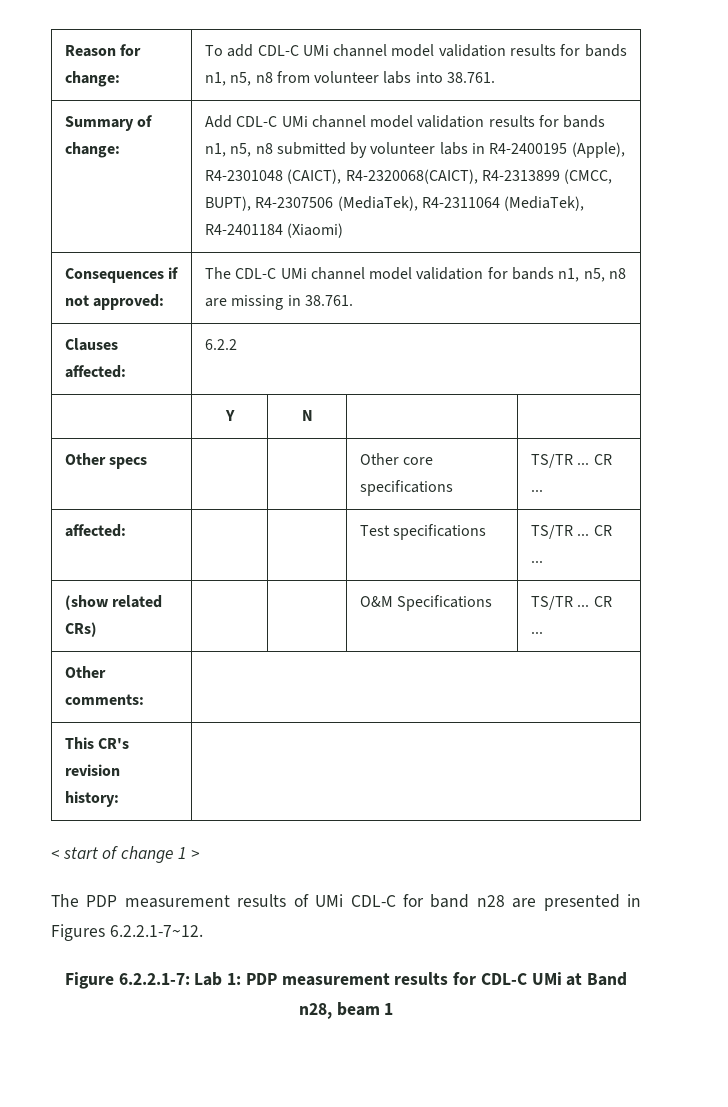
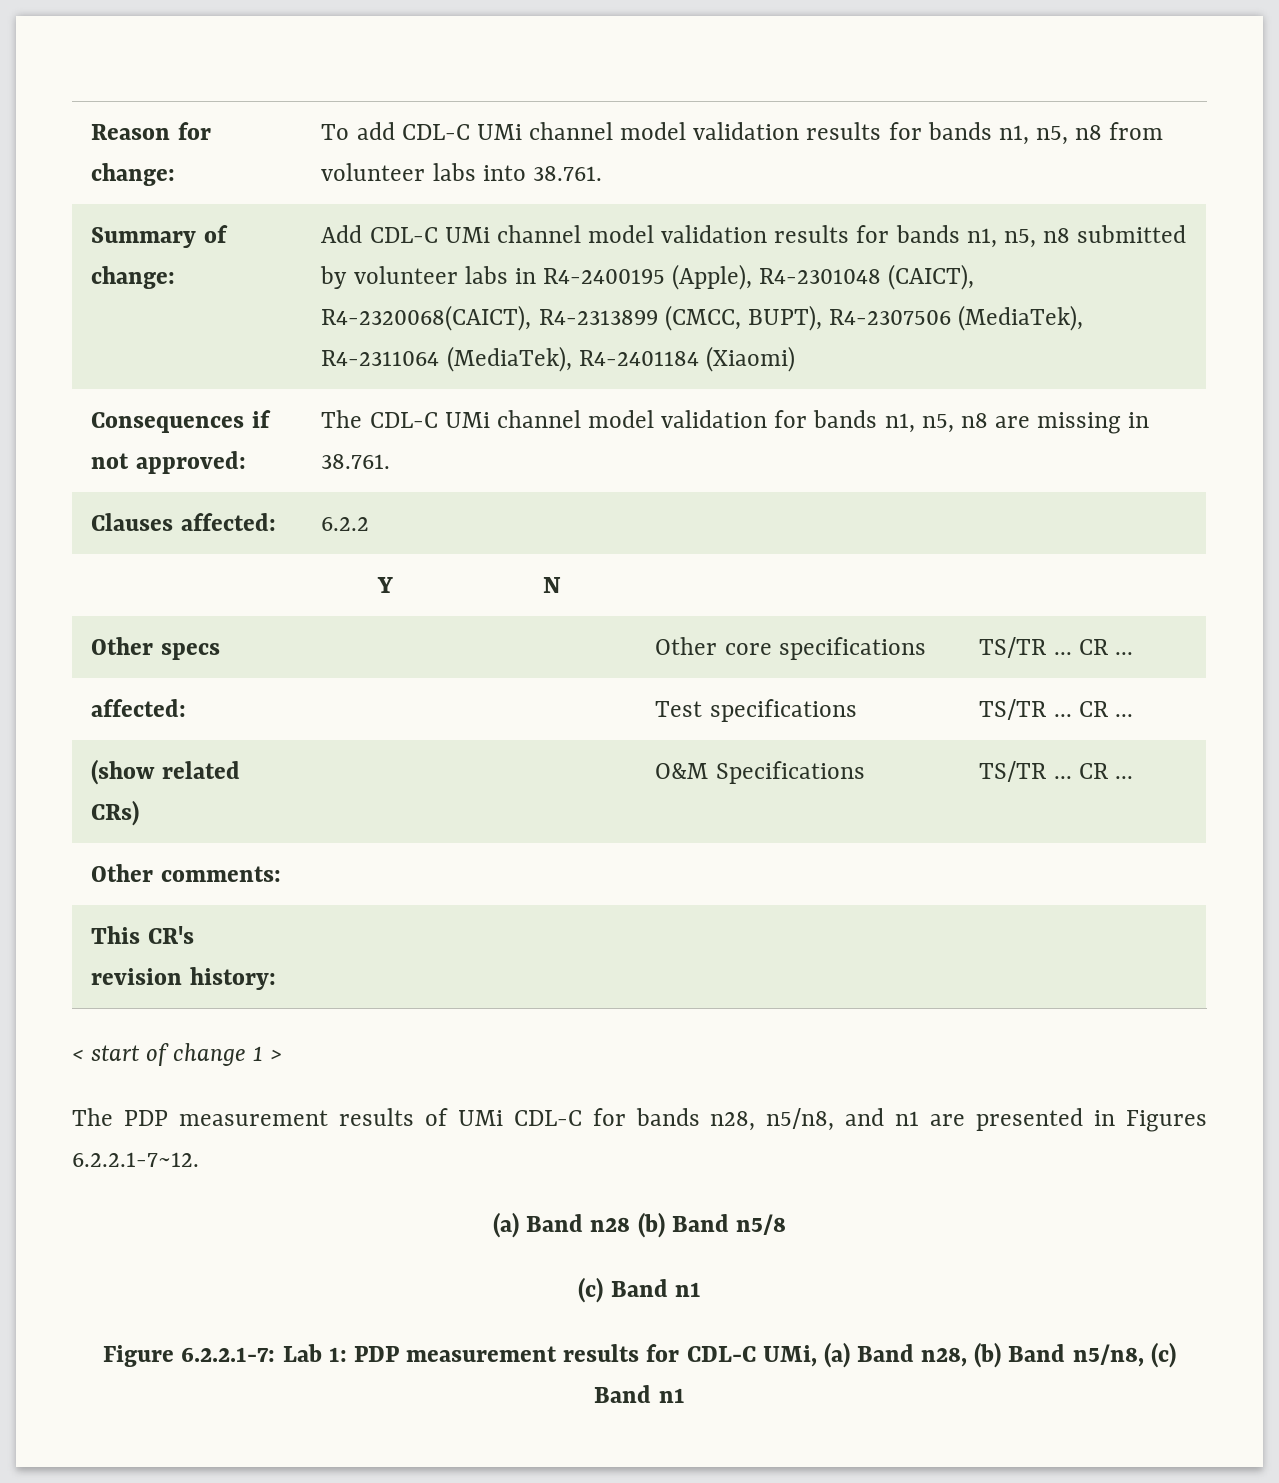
[430,894,505,908] band n28 -> [635,1108,920,1131] bands n28, n5/n8, and n1
(203, 931) none -> [493,1212,786,1238] [578,1277,701,1303] // (a) Band n28 (b) Band n5/8 // (c) Band n1
[531,972,627,986] [298,1002,394,1019] UMi at Band n28, beam 1 -> [762,1342,1176,1368] [594,1385,685,1403] UMi, (a) Band n28, (b) Band n5/n8, (c) Band n1

